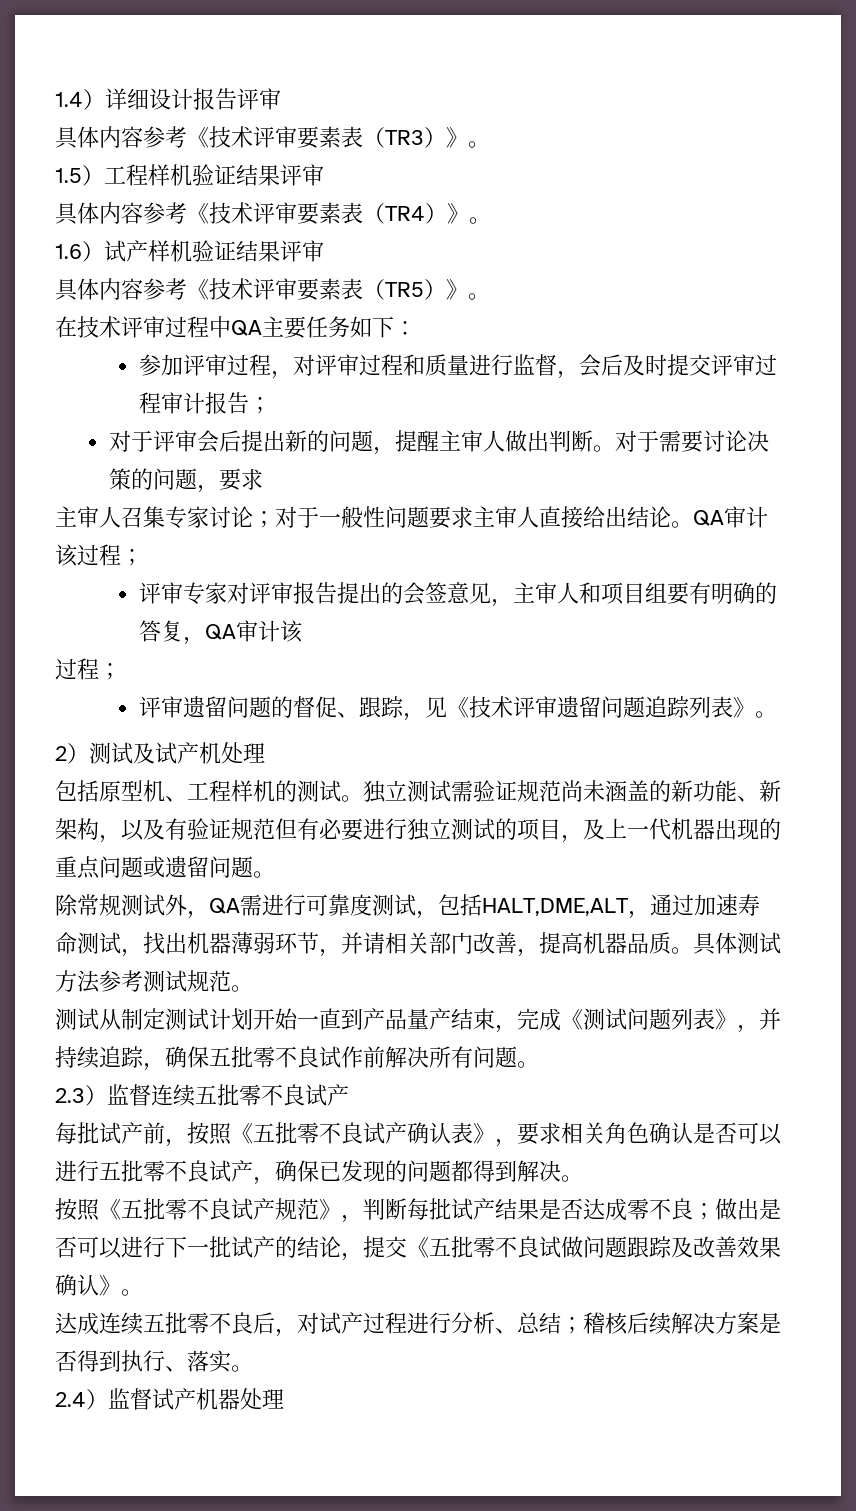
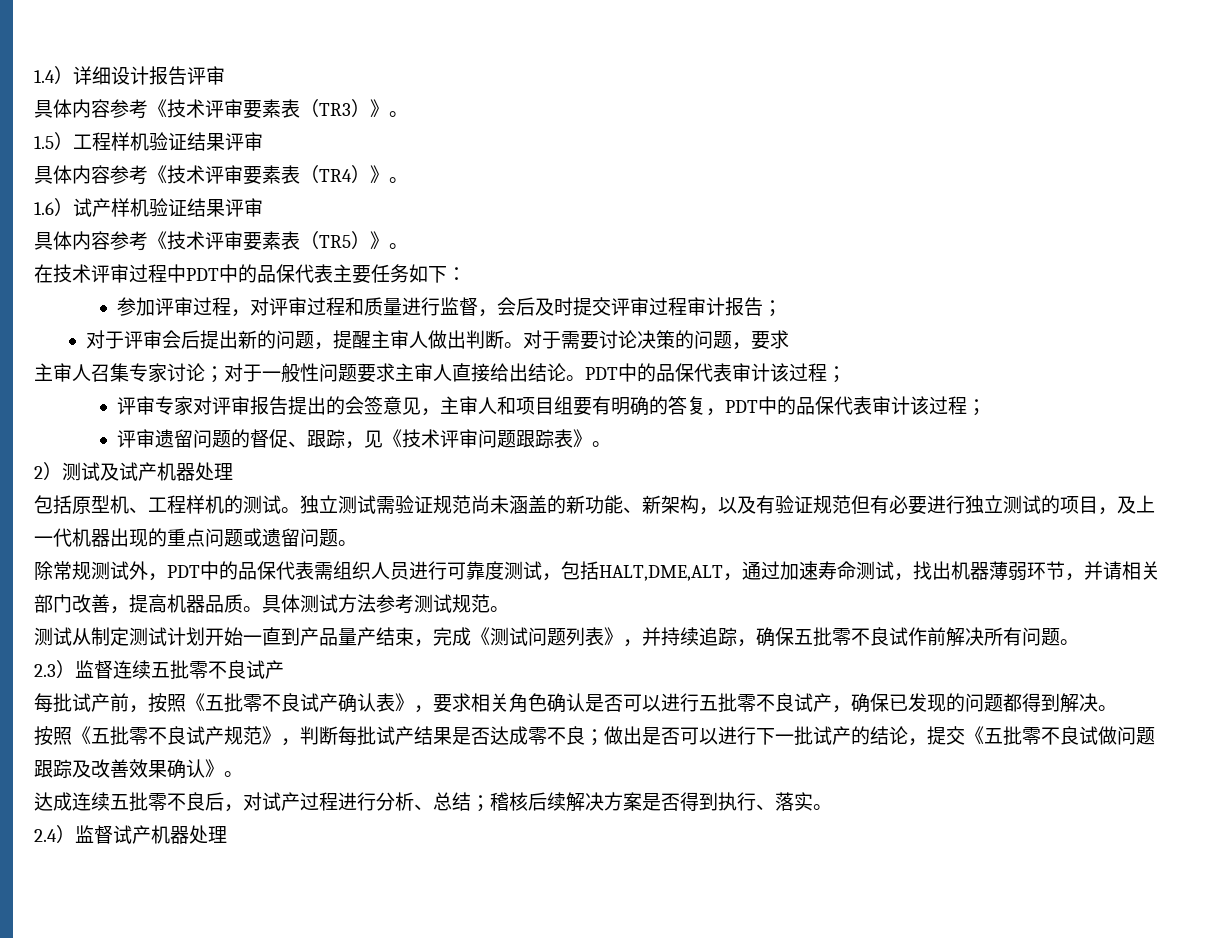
[231,320,262,336] QA -> [186,264,333,283] PDT中的品保代表
[693,510,724,526] QA -> [585,363,732,382] PDT中的品保代表
[204,620,303,643] QA审计该 // -> [724,396,929,415] PDT中的品保代表审计该
[556,696,711,718] 遗留问题追踪列 -> [477,429,554,448] 问题跟踪
(221, 753) none -> [176,463,195,481] 器
[209,894,262,916] QA需 -> [167,561,409,580] PDT中的品保代表需组织人员

